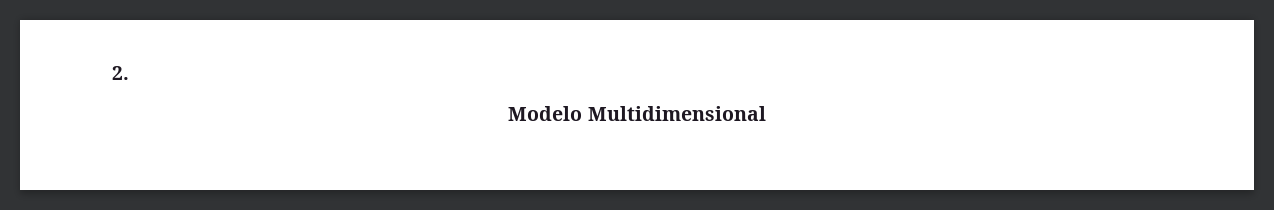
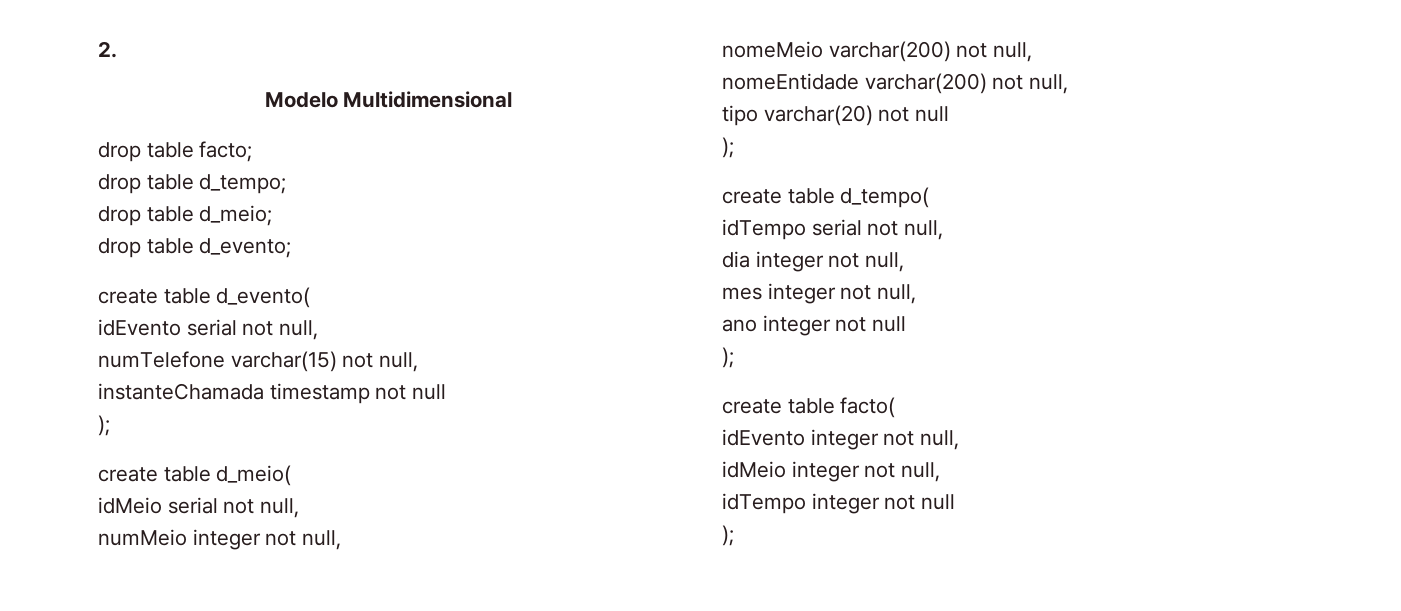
(766, 113) none -> [98,141,253,162] [98,174,287,194] [98,205,273,226] [98,238,292,258] [98,287,311,308] [98,319,319,340] [98,351,419,372] [98,383,447,404] [98,415,110,436] [98,465,292,486] [98,497,300,518] [98,529,342,550] [722,41,1033,62] [722,73,1069,94] [722,105,950,126] [722,137,734,158] [722,187,930,208] [722,219,944,240] [722,251,905,272] [722,283,917,304] [722,315,907,336] [722,347,734,368] [722,397,896,418] [722,429,960,450] [722,461,941,482] [722,493,956,514] [722,525,734,546] // drop table facto; // drop table d_tempo; // drop table d_meio; // drop table d_evento; // create table d_evento( // idEvento serial not null, // numTelefone varchar(15) not null, // instanteChamada timestamp not null // ); // create table d_meio( // idMeio serial not null, // numMeio integer not null, // nomeMeio varchar(200) not null, // nomeEntidade varchar(200) not null, // tipo varchar(20) not null // ); // create table d_tempo( // idTempo serial not null, // dia integer not null, // mes integer not null, // ano integer not null // ); // create table facto( // idEvento integer not null, // idMeio integer not null, // idTempo integer not null // );

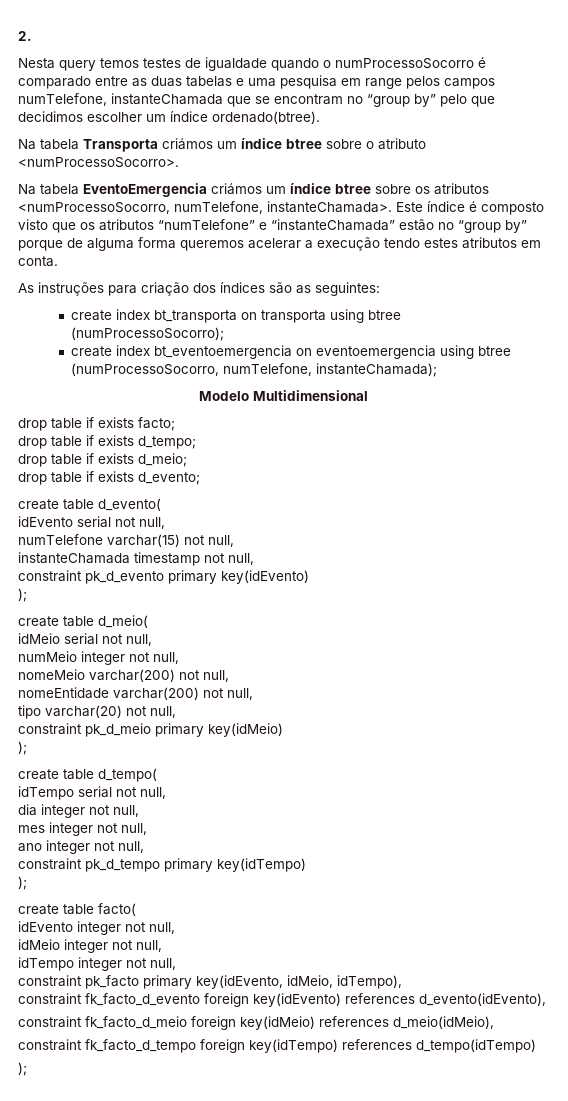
(117, 49) none -> [18,57,486,71] [18,75,495,89] [18,93,495,107] [18,111,320,124] [18,138,426,152] [18,157,179,168] [18,183,489,197] [18,201,544,215] [18,219,527,233] [18,237,541,251] [18,256,58,267] [18,282,380,296] [70,309,401,323] [70,327,224,341] [70,345,511,359] [70,363,437,377] // Nesta query temos testes de igualdade quando o numProcessoSocorro é comparado entre as duas tabelas e uma pesquisa em range pelos campos numTelefone, instanteChamada que se encontram no “group by” pelo que decidimos escolher um índice ordenado(btree). // Na tabela Transporta criámos um índice btree sobre o atributo <numProcessoSocorro>. // Na tabela EventoEmergencia criámos um índice btree sobre os atributos <numProcessoSocorro, numTelefone, instanteChamada>. Este índice é composto visto que os atributos “numTelefone” e “instanteChamada” estão no “group by” porque de alguma forma queremos acelerar a execução tendo estes atributos em conta. // As instruções para criação dos índices são as seguintes: // create index bt_transporta on transporta using btree (numProcessoSocorro); // create index bt_eventoemergencia on eventoemergencia using btree (numProcessoSocorro, numTelefone, instanteChamada);
(194, 150) none -> [86,417,134,428] if exists
(194, 182) none -> [86,435,134,446] if exists
(194, 214) none -> [86,453,134,464] if exists
(194, 246) none -> [86,471,134,482] if exists
[412,384,447,400] null -> [228,553,254,565] [18,570,309,584] null, // constraint pk_d_evento primary key(idEvento)
[915,106,950,122] null -> [150,706,176,718] [18,723,283,737] null, // constraint pk_d_meio primary key(idMeio)
[872,316,907,332] null -> [118,841,144,853] [18,858,306,872] null, // constraint pk_d_tempo primary key(idTempo)
[921,494,956,510] null -> [150,958,176,970] [18,975,402,989] [18,993,546,1007] [18,1016,494,1030] [18,1039,536,1053] null, // constraint pk_facto primary key(idEvento, idMeio, idTempo), // constraint fk_facto_d_evento foreign key(idEvento) references d_evento(idEvento), // constraint fk_facto_d_meio foreign key(idMeio) references d_meio(idMeio), // constraint fk_facto_d_tempo foreign key(idTempo) references d_tempo(idTempo)

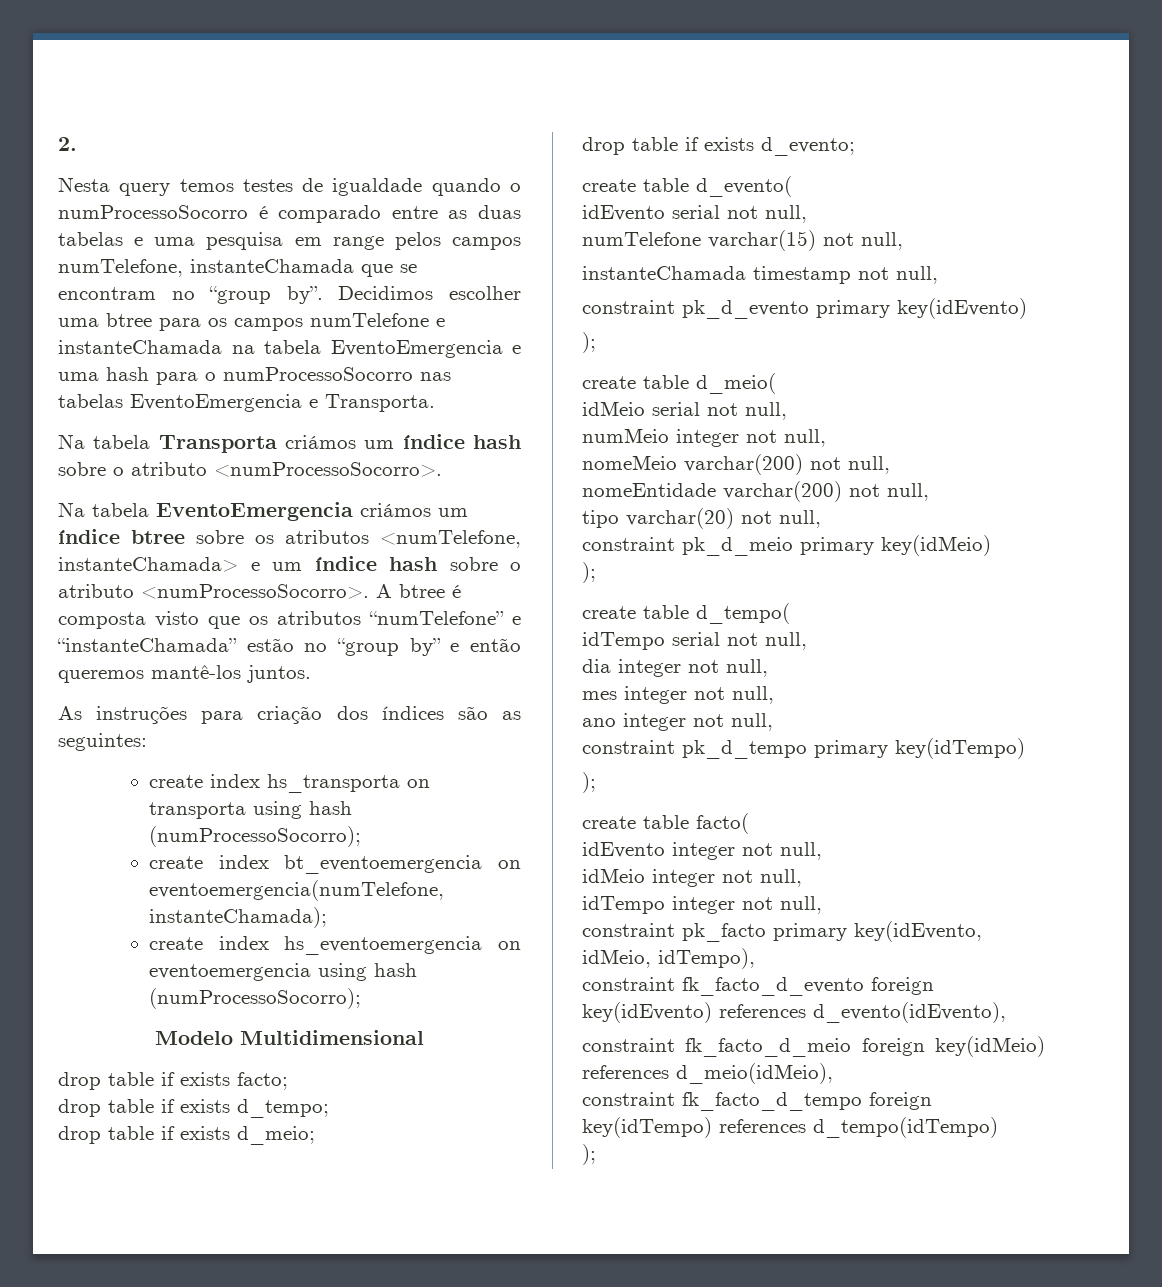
[414,94,495,107] [18,111,320,124] by” pelo que decidimos escolher um índice ordenado(btree). -> [286,286,521,304] [58,313,445,331] [58,340,521,358] [58,367,451,385] [58,394,435,412] by”. Decidimos escolher uma btree para os campos numTelefone e instanteChamada na tabela EventoEmergencia e uma hash para o numProcessoSocorro nas tabelas EventoEmergencia e Transporta.
[286,139,322,149] btree -> [472,435,521,449] hash
[18,201,544,215] <numProcessoSocorro, numTelefone, instanteChamada>. Este índice é composto -> [380,530,521,548] [58,556,521,572] [58,584,461,599] [58,612,146,629] <numTelefone, instanteChamada> e um índice hash sobre o atributo <numProcessoSocorro>. A btree é composta
[18,237,541,251] [18,256,58,267] porque de alguma forma queremos acelerar a execução tendo estes atributos em conta. -> [450,638,521,652] [58,665,311,683] e então queremos mantê-los juntos.
[153,310,237,323] bt_transporta -> [267,774,401,793] hs_transporta
[367,310,401,320] btree -> [309,801,353,815] hash
[315,345,511,359] [70,363,437,377] eventoemergencia using btree (numProcessoSocorro, numTelefone, instanteChamada); -> [149,880,445,901] [149,907,328,928] [149,936,521,955] [149,963,418,981] [149,988,362,1009] eventoemergencia(numTelefone, instanteChamada); // create index hs_eventoemergencia on eventoemergencia using hash (numProcessoSocorro);

